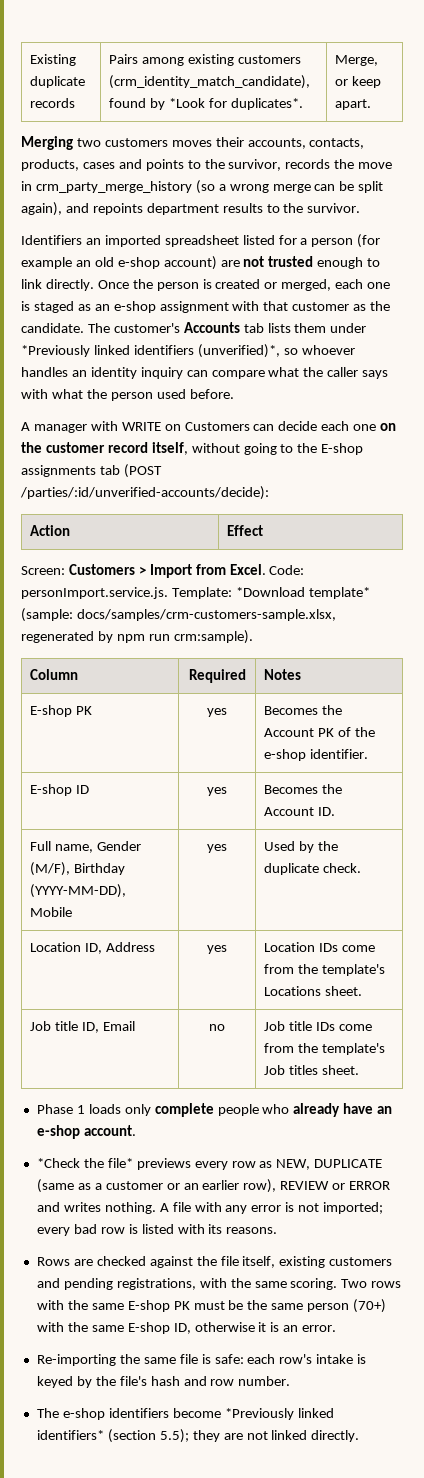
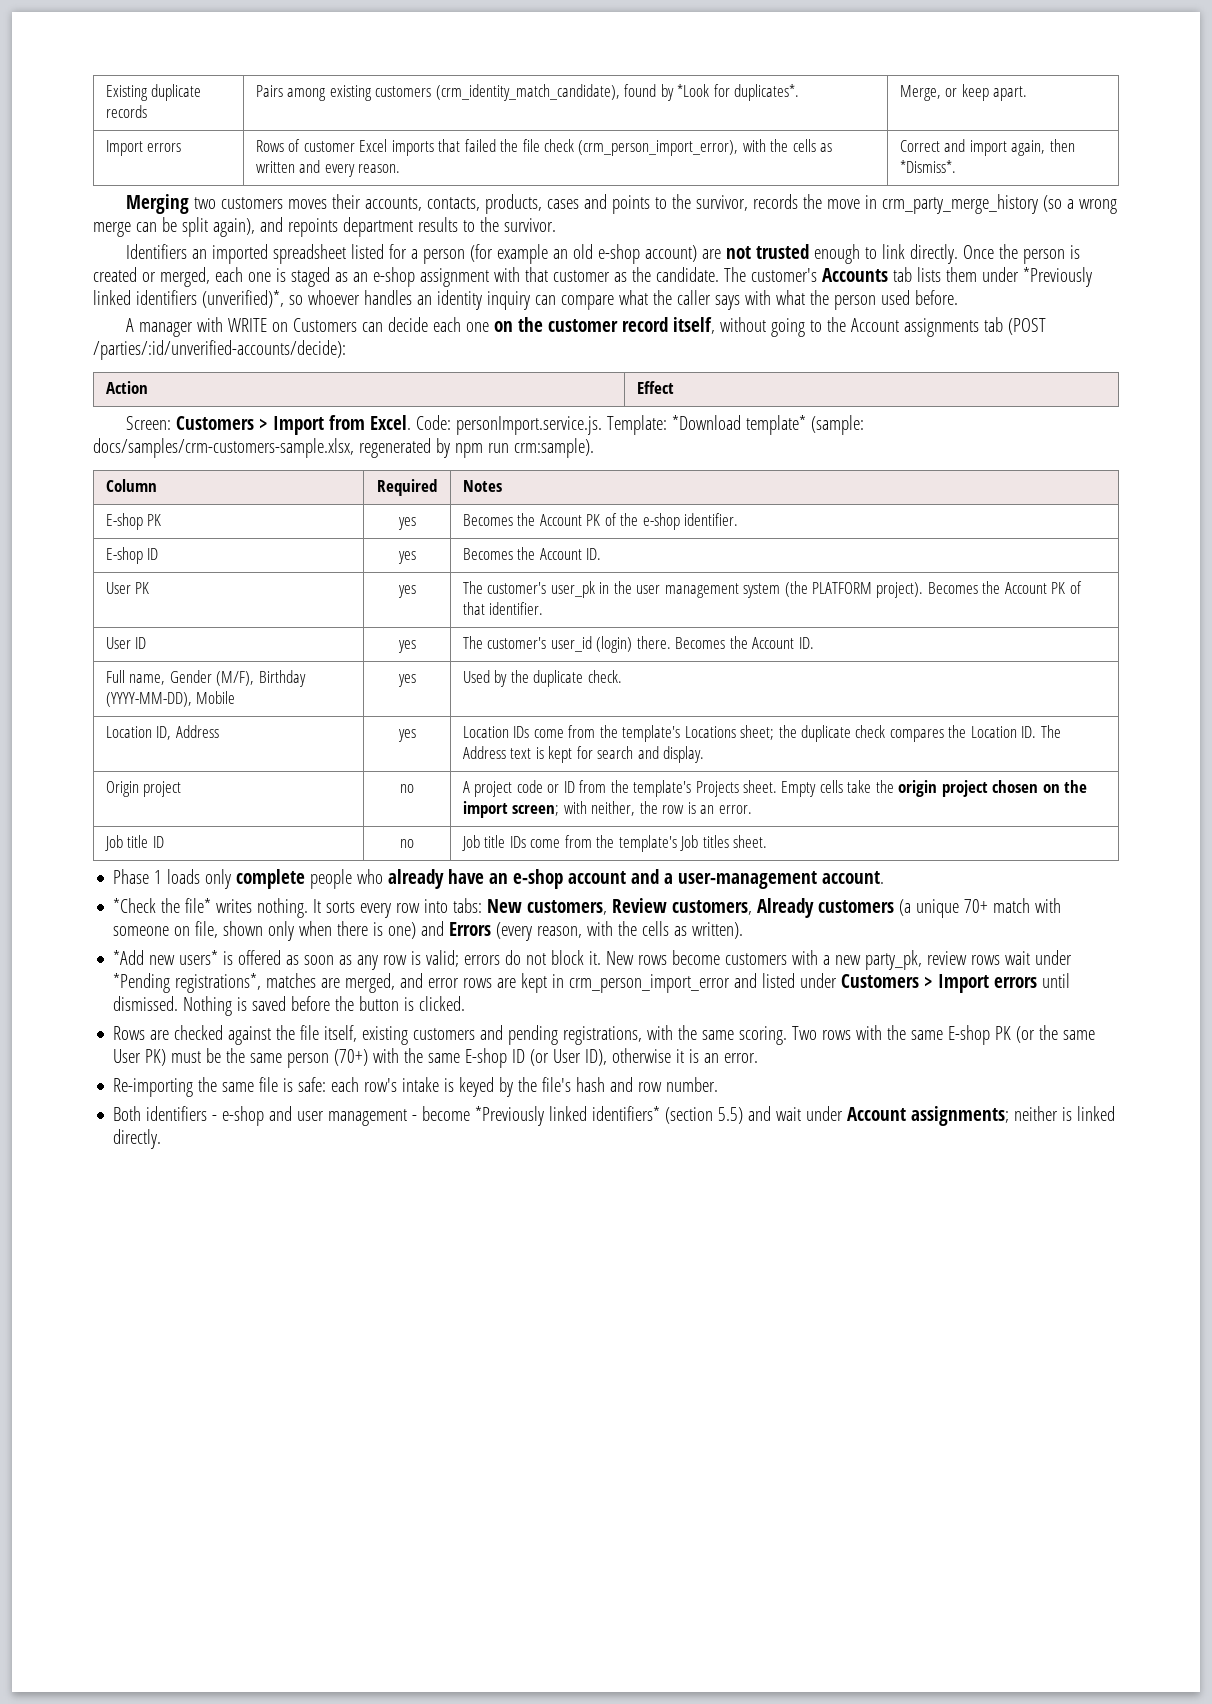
(372, 104) none -> [105,140,182,156] [255,139,833,156] [255,160,401,177] [899,139,1075,156] [899,160,956,173] // Import errors | Rows of customer Excel imports that failed the file check (crm_person_import_error), with the cells as written and every reason. | Correct and import again, then *Dismiss*.
[321,443,364,455] E-shop -> [850,318,899,332] Account
(336, 811) none -> [105,582,150,594] [397,585,416,598] [462,581,1082,598] [462,602,544,615] [105,637,147,649] [397,640,416,653] [462,636,814,653] // User PK | yes | The customer's user_pk in the user management system (the PLATFORM project). Becomes the Account PK of that identifier. // User ID | yes | The customer's user_id (login) there. Becomes the Account ID.
[325,986,363,996] [30,1021,136,1033] sheet. // Job title ID, Email -> [740,725,1061,742] [462,746,705,763] [105,781,182,797] [400,784,414,793] [462,780,1088,797] [462,801,752,818] [104,835,164,851] sheet; the duplicate check compares the Location ID. The Address text is kept for search and display. // Origin project | no | A project code or ID from the template's Projects sheet. Empty cells take the origin project chosen on the import screen; with neither, the row is an error. // Job title ID
(80, 1132) none -> [568,869,818,889] account and a user-management
[136,1158,383,1170] [36,1179,391,1193] [36,1202,384,1214] [36,1224,278,1236] previews every row as NEW, DUPLICATE (same as a customer or an earlier row), REVIEW or ERROR and writes nothing. A file with any error is not imported; every bad row is listed with its reasons. -> [216,898,1062,918] [113,921,744,941] [113,950,1073,970] [113,973,1071,993] [113,996,466,1016] writes nothing. It sorts every row into tabs: New customers, Review customers, Already customers (a unique 70+ match with someone on file, shown only when there is one) and Errors (every reason, with the cells as written). // *Add new users* is offered as soon as any row is valid; errors do not block it. New rows become customers with a new party_pk, review rows wait under *Pending registrations*, matches are merged, and error rows are kept in crm_person_import_error and listed under Customers > Import errors until dismissed. Nothing is saved before the button is clicked.
(190, 1305) none -> [1016,1025,1096,1043] [113,1049,167,1066] (or the same User PK)
[173,1323,191,1334] ID, -> [512,1049,608,1066] ID (or User ID),
[36,1408,169,1420] The e-shop identifiers -> [113,1106,418,1126] Both identifiers - e-shop and user management -
[159,1429,268,1443] 5.5); they are not -> [718,1106,1073,1126] 5.5) and wait under Account assignments; neither is

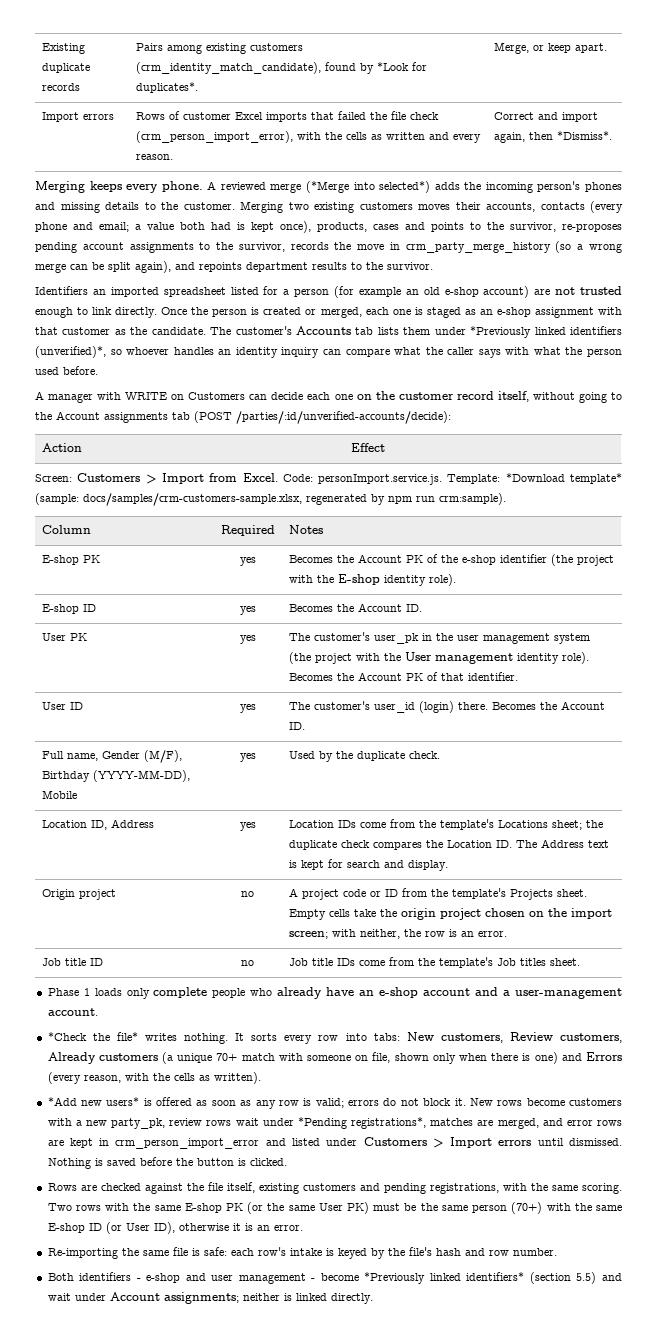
[193,194,480,211] two customers moves their accounts, contacts, -> [89,181,622,193] [35,201,623,213] [35,221,311,233] keeps every phone. A reviewed merge (*Merge into selected*) adds the incoming person's phones and missing details to the customer. Merging two existing customers moves their accounts, contacts (every phone and email; a value both had is kept once),
(748, 203) none -> [562,224,622,232] [35,242,285,253] re-proposes pending account assignments to the survivor,
[684,513,739,526] identifier. -> [500,554,615,566] [289,574,457,586] identifier (the project with the E-shop identity role).
[812,582,924,598] PLATFORM project). -> [315,652,590,664] project with the User management identity role).

